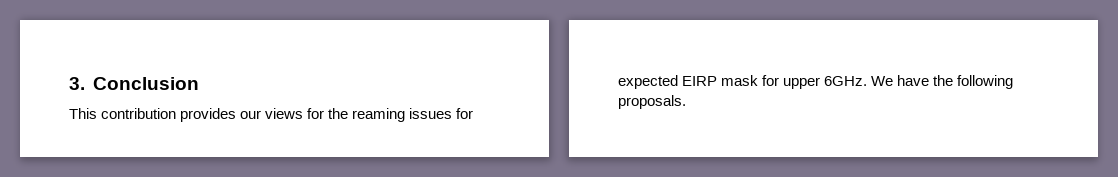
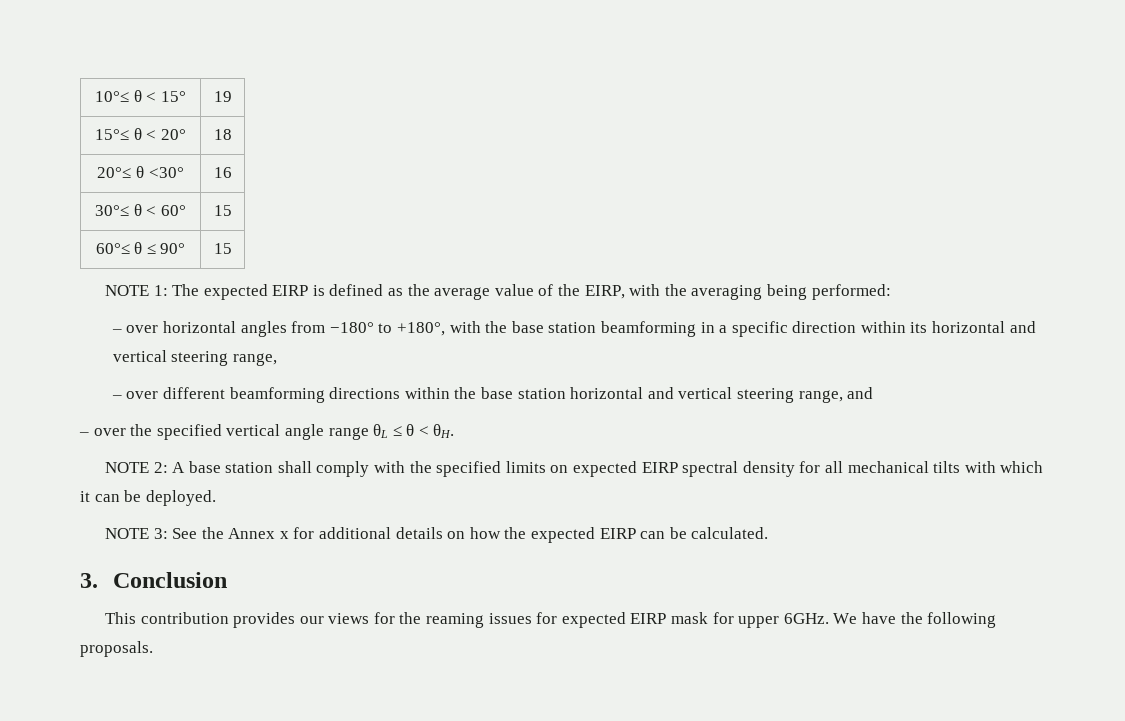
(69, 83) none -> [95,90,186,102] [213,91,232,102] [95,128,186,140] [213,129,232,140] [97,166,184,178] [213,167,232,178] [95,204,186,216] [213,205,232,216] [95,242,186,254] [213,243,232,254] [104,284,891,300] [111,321,1036,337] [112,350,278,366] [111,387,874,403] [79,424,455,440] [104,461,1044,477] [80,490,216,506] [104,527,769,543] 10°≤ θ < 15° | 19 // 15°≤ θ < 20° | 18 // 20°≤ θ <30° | 16 // 30°≤ θ < 60° | 15 // 60°≤ θ ≤ 90° | 15 // NOTE 1: The expected EIRP is defined as the average value of the EIRP, with the averaging being performed: // ‒ over horizontal angles from −180° to +180°, with the base station beamforming in a specific direction within its horizontal and vertical steering range, // ‒ over different beamforming directions within the base station horizontal and vertical steering range, and // ‒ over the specified vertical angle range θL ≤ θ < θH. // NOTE 2: A base station shall comply with the specified limits on expected EIRP spectral density for all mechanical tilts with which it can be deployed. // NOTE 3: See the Annex x for additional details on how the expected EIRP can be calculated. //

